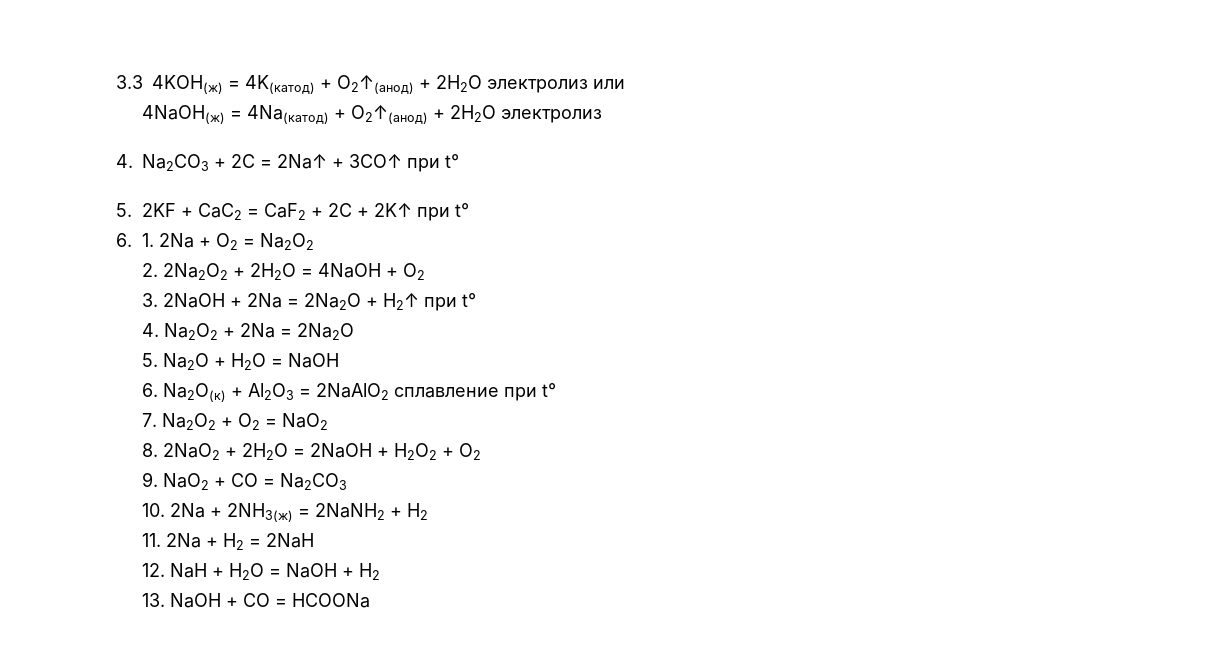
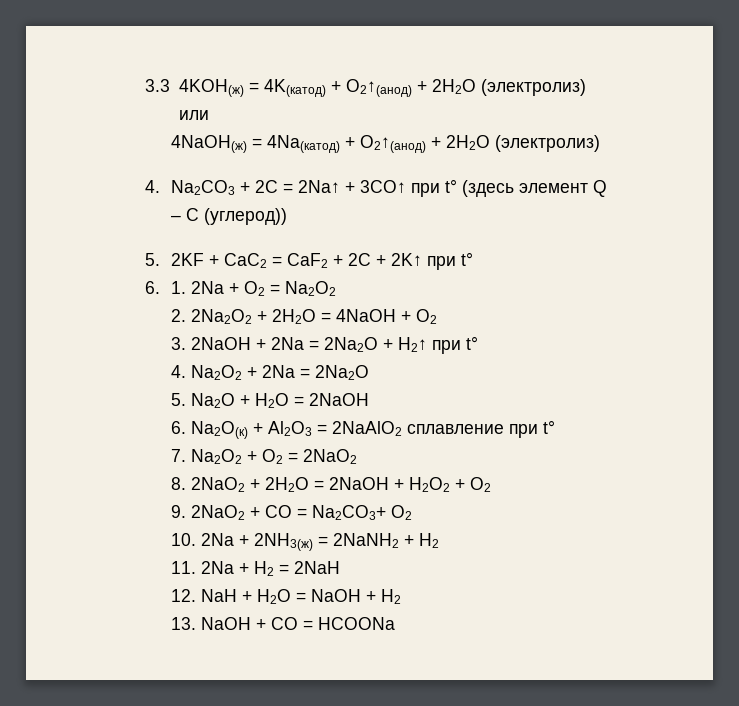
[487,79,589,93] электролиз -> [480,79,586,96] (электролиз)
[500,109,602,123] электролиз -> [495,135,601,152] (электролиз)
(460, 161) none -> [462,180,608,197] [171,208,288,225] (здесь элемент Q – C (углерод))
[287,353,339,368] NaOH -> [309,393,370,406] 2NaOH
[281,413,328,430] NaO2 -> [303,449,358,464] 2NaO2
[162,473,347,490] NaO2 + CO = Na2CO3 -> [191,505,413,520] 2NaO2 + CO = Na2CO3+ O2

